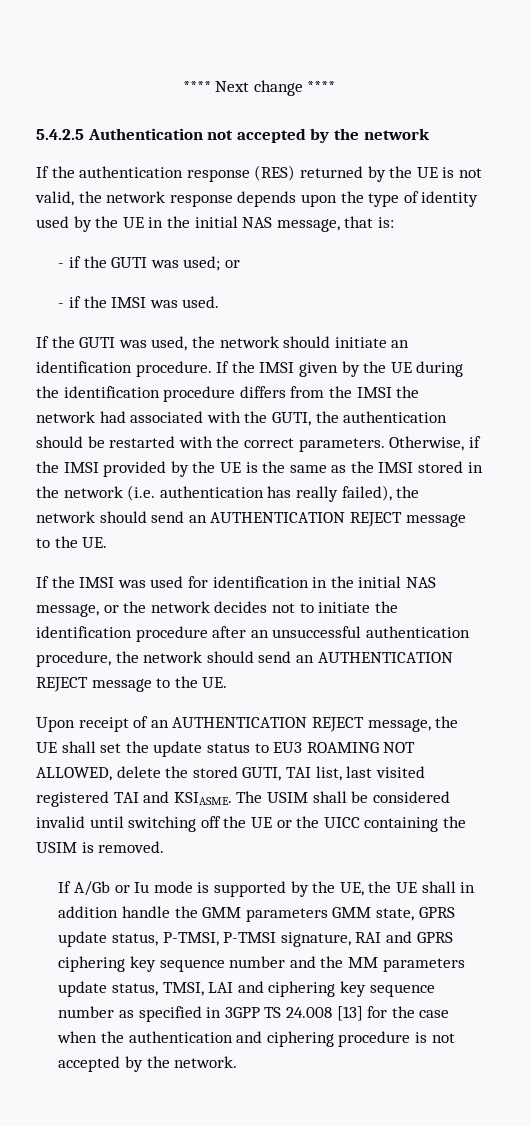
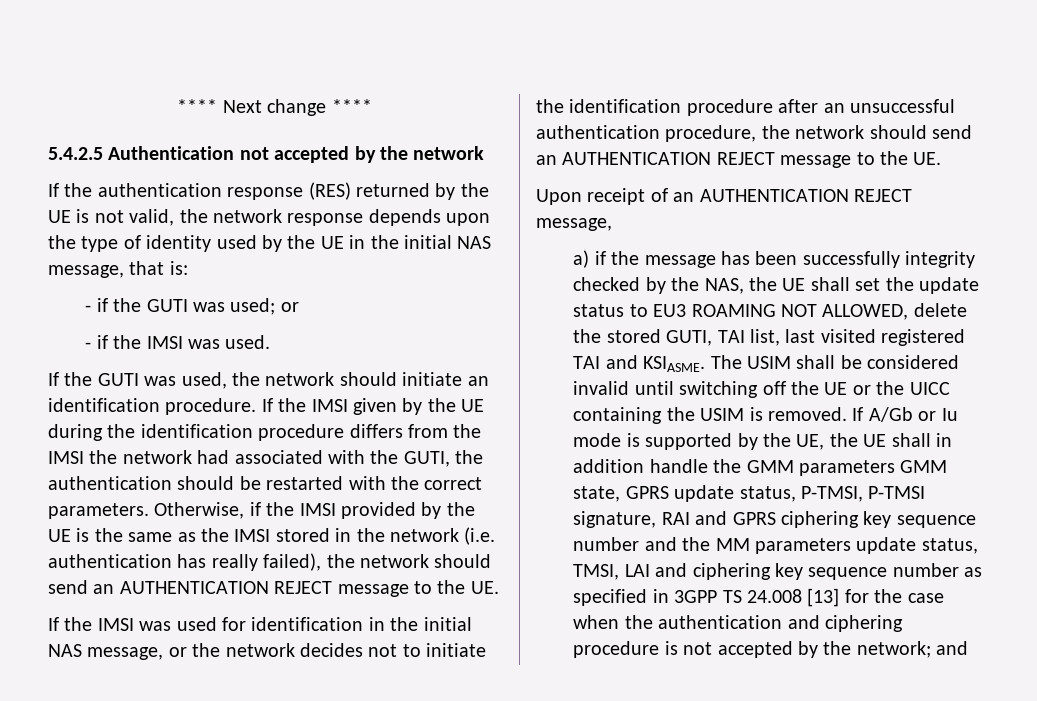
(431, 725) none -> [573,250,976,268] [573,277,744,294] // a) if the message has been successfully integrity checked by the NAS,
(165, 847) // -> (847, 414) none
[174,1056,238,1068] network. -> [856,641,969,658] network; and

